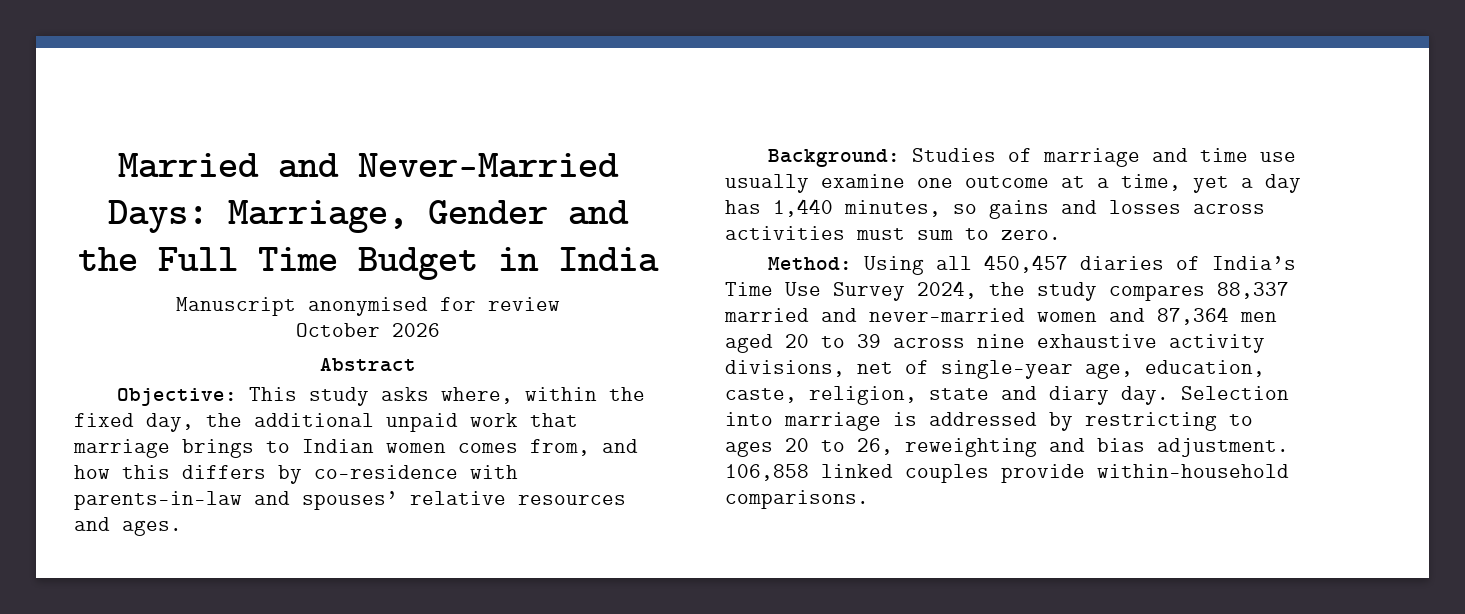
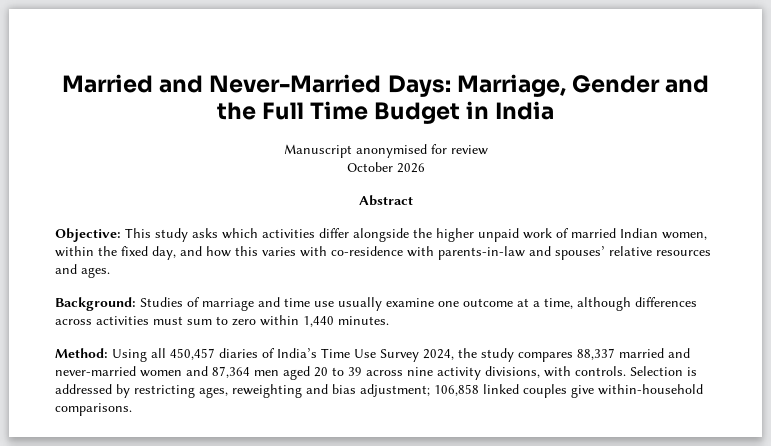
[441,387,646,404] [74,413,578,432] [73,439,590,458] where, within the fixed day, the additional unpaid work that marriage brings to Indian women comes from, -> [222,228,707,242] [55,246,176,260] which activities differ alongside the higher unpaid work of married Indian women, within the fixed day,
[182,465,302,484] differs by -> [262,246,327,257] varies with
[1193,174,1301,193] [725,199,1181,219] yet a day has 1,440 minutes, so gains and losses -> [577,297,697,311] although differences
[1001,230,1061,240] zero. -> [232,315,389,327] zero within 1,440 minutes.
[1037,334,1157,348] exhaustive -> (433, 371) none
[857,360,1265,379] [725,386,1289,405] [725,412,1253,431] [725,438,893,457] net of single-year age, education, caste, religion, state and diary day. Selection into marriage is addressed by restricting to ages 20 to 26, -> [544,366,697,377] [55,384,228,398] with controls. Selection is addressed by restricting ages,
[1157,438,1289,457] adjustment. -> [360,384,430,397] adjustment;
[1001,464,1085,483] provide -> [571,385,594,398] give

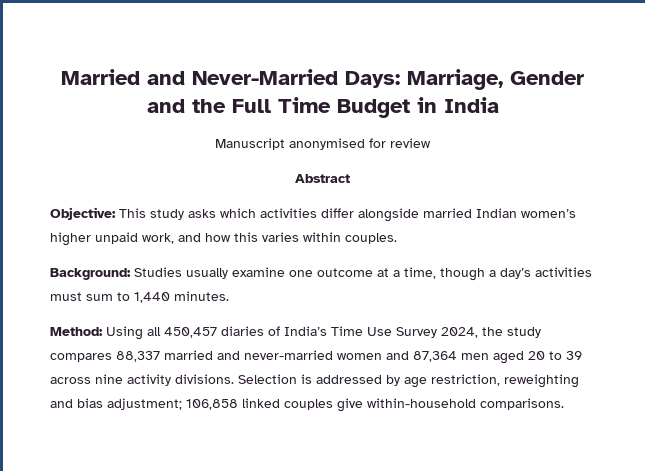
[346,162,425,173] // October 2026 -> (431, 143) none
[413,228,707,242] [55,246,711,260] [55,264,110,278] [55,297,334,311] the higher unpaid work of married Indian women, within the fixed day, and how this varies with co-residence with parents-in-law and spouses’ relative resources and ages. // Background: Studies of marriage and time use -> [423,208,576,218] [50,232,397,246] [50,267,182,280] married Indian women’s higher unpaid work, and how this varies within couples. // Background: Studies
[577,297,697,311] [55,319,92,325] although differences across -> [440,268,531,281] though a day’s
[232,315,299,326] zero within -> (130, 296) none
[485,366,626,378] divisions, with controls. -> [175,374,234,384] divisions.
[134,385,228,398] restricting ages, -> [404,374,500,388] age restriction,

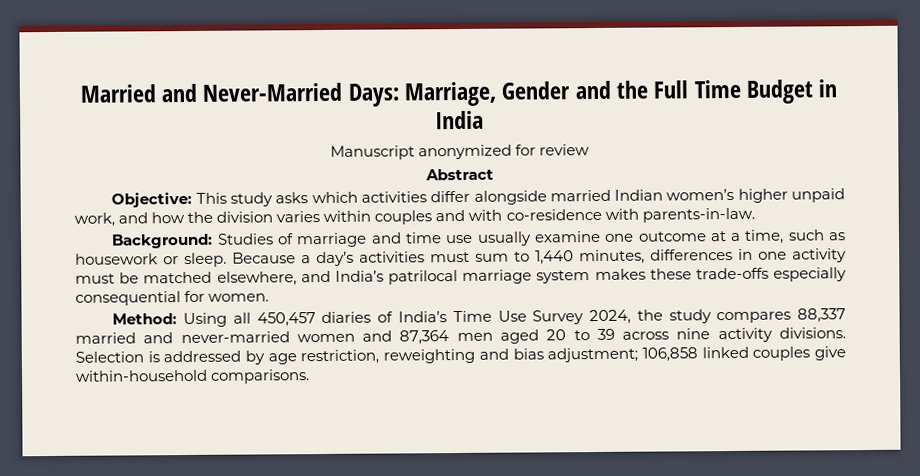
[289,138,365,150] anonymised -> [417,144,512,160] anonymized
[234,232,397,244] [50,267,182,280] this varies within couples. // Background: Studies -> [187,207,755,225] [111,232,474,249] the division varies within couples and with co-residence with parents-in-law. // Background: Studies of marriage and time use
[440,268,485,281] though -> [787,229,846,241] [75,252,296,268] such as housework or sleep. Because
[174,291,229,301] minutes. -> [579,248,847,265] [75,267,847,286] [75,290,270,306] minutes, differences in one activity must be matched elsewhere, and India’s patrilocal marriage system makes these trade-offs especially consequential for women.

